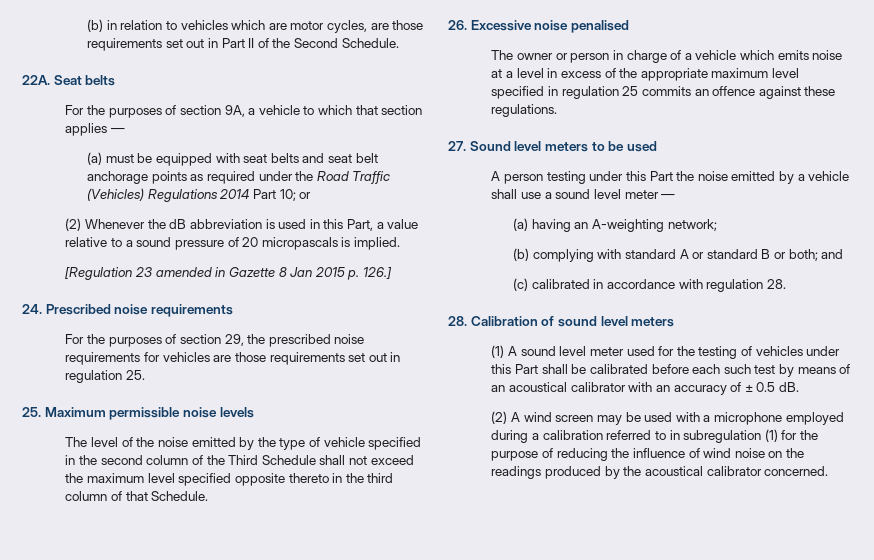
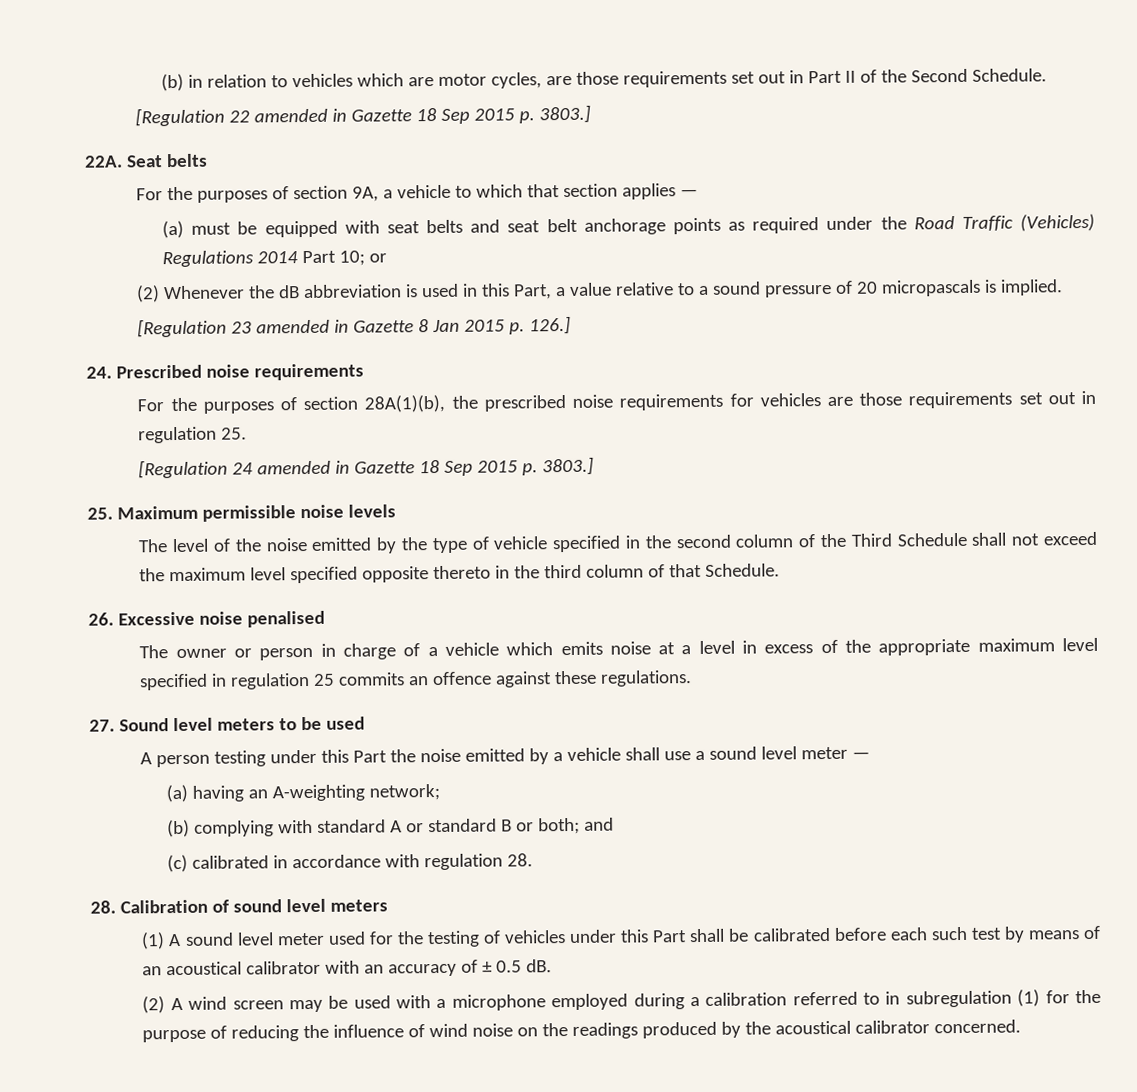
(399, 43) none -> [135,104,592,127] // [Regulation 22 amended in Gazette 18 Sep 2015 p. 3803.]
[224,334,244,346] 29, -> [364,394,446,413] 28A(1)(b),
(145, 375) none -> [138,456,595,479] // [Regulation 24 amended in Gazette 18 Sep 2015 p. 3803.]

